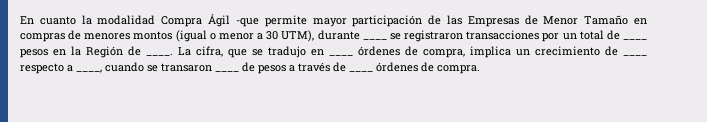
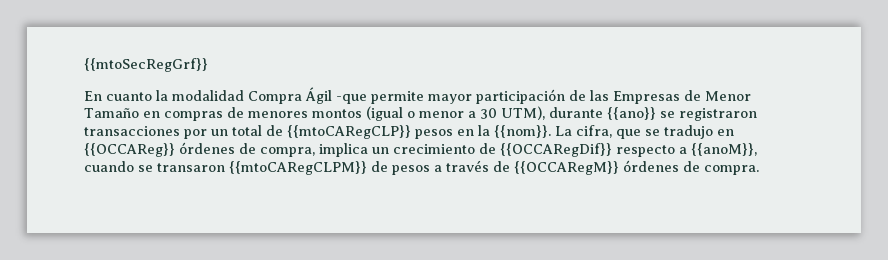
(20, 20) none -> [84,58,208,72] {{mtoSecRegGrf}} //
[362,39,387,40] ____ -> [606,107,656,120] {{ano}}
[622,39,647,40] ____ -> [287,125,411,139] {{mtoCARegCLP}}
[86,46,173,58] Región de ____. -> [494,125,551,138] {{nom}}.
[329,55,353,56] ____ -> [84,143,175,157] {{OCCAReg}}
[623,55,647,56] ____ -> [500,143,612,157] {{OCCARegDif}}
[76,69,102,73] ____, -> [691,143,757,156] {{anoM}},
[215,71,239,72] ____ -> [229,161,367,175] {{mtoCARegCLPM}}
[349,71,373,72] ____ -> [514,161,619,175] {{OCCARegM}}

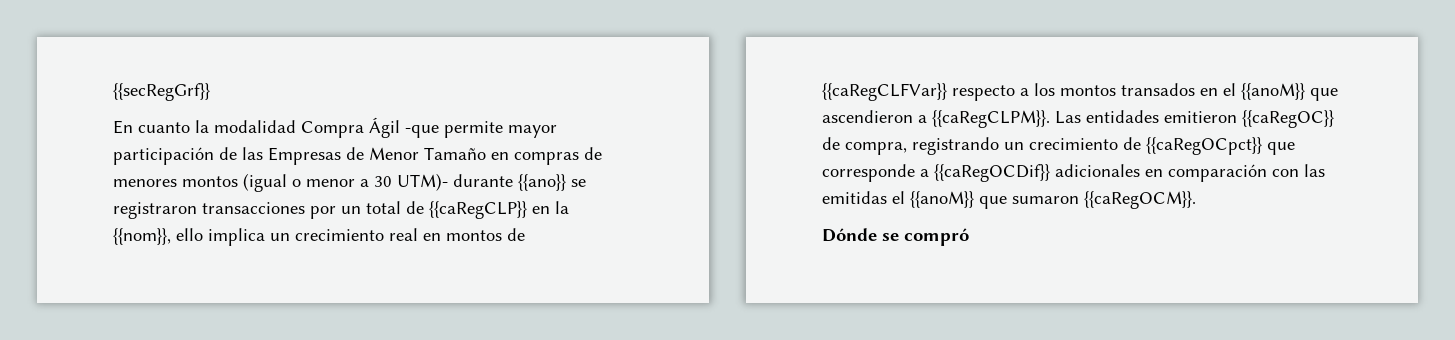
[84,58,208,72] {{mtoSecRegGrf}} -> [113,83,210,101] {{secRegGrf}}
[500,106,545,120] UTM), -> [397,173,448,191] UTM)-
[287,125,734,139] [84,142,757,157] [84,160,759,175] {{mtoCARegCLP}} pesos en la {{nom}}. La cifra, que se tradujo en {{OCCAReg}} órdenes de compra, implica un crecimiento de {{OCCARegDif}} respecto a {{anoM}}, cuando se transaron {{mtoCARegCLPM}} de pesos a través de {{OCCARegM}} órdenes de compra. -> [429,201,569,219] [113,228,525,246] [822,83,1338,101] [822,110,1334,128] [822,137,1295,155] [822,164,1325,182] [822,191,1196,209] [822,228,969,246] {{caRegCLP}} en la {{nom}}, ello implica un crecimiento real en montos de {{caRegCLFVar}} respecto a los montos transados en el {{anoM}} que ascendieron a {{caRegCLPM}}. Las entidades emitieron {{caRegOC}} de compra, registrando un crecimiento de {{caRegOCpct}} que corresponde a {{caRegOCDif}} adicionales en comparación con las emitidas el {{anoM}} que sumaron {{caRegOCM}}. // Dónde se compró

